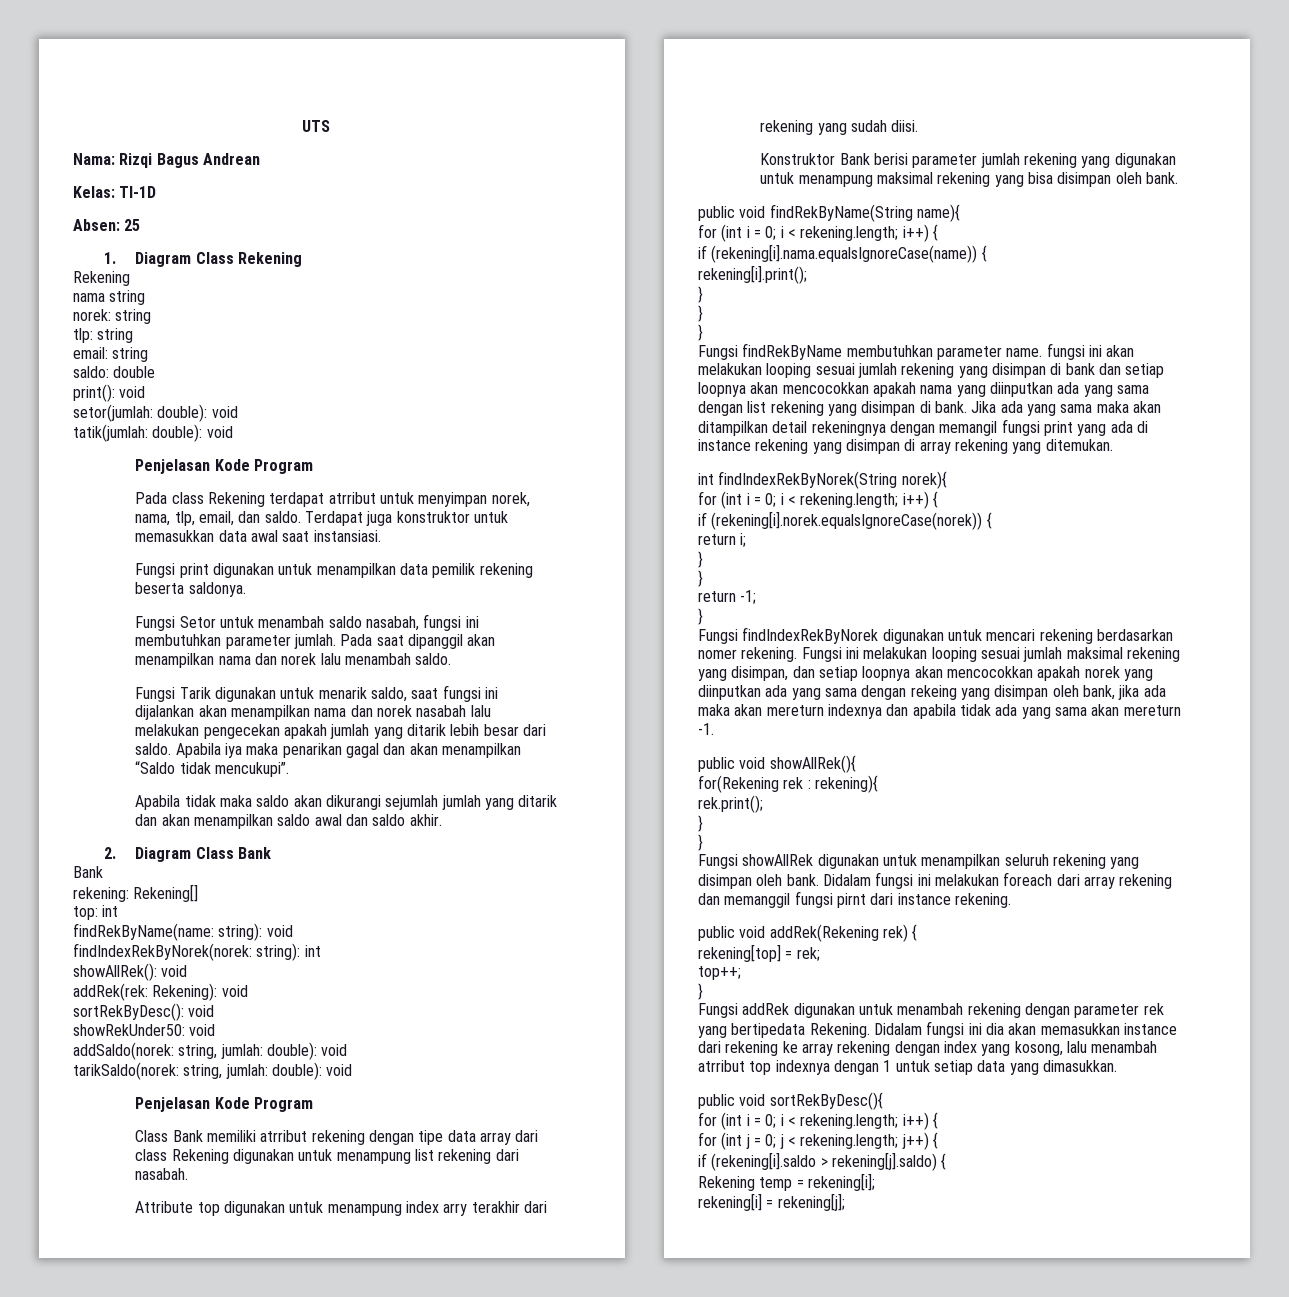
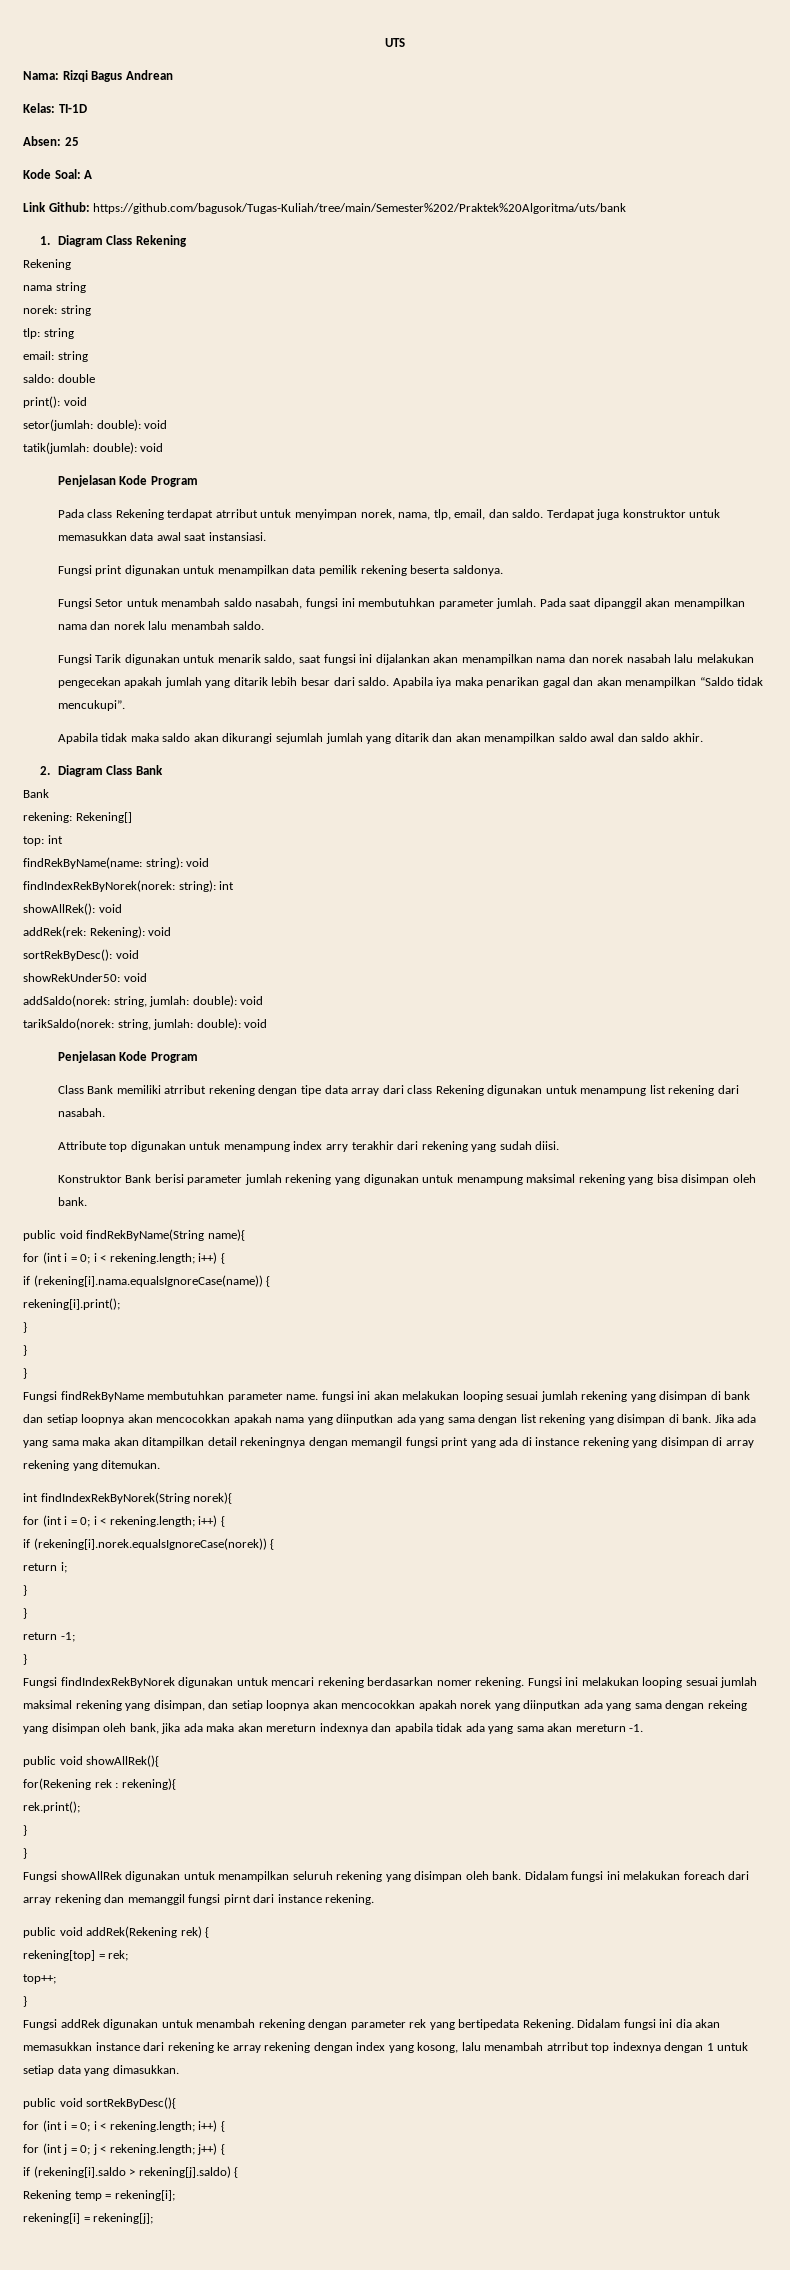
(141, 225) none -> [23,169,93,179] [23,202,627,214] // Kode Soal: A // Link Github: https://github.com/bagusok/Tugas-Kuliah/tree/main/Semester%202/Praktek%20Algoritma/uts/bank

